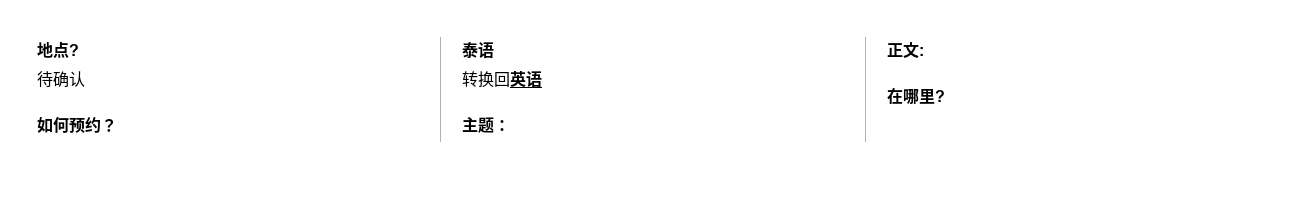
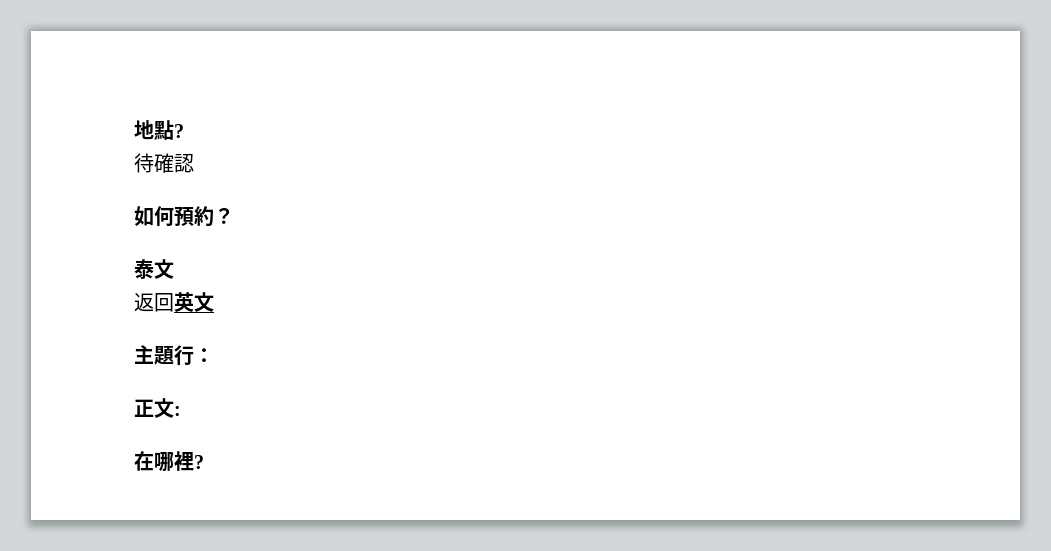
[53,41,69,58] 点 -> [154,120,174,140] 點
[53,71,85,88] 确认 -> [154,153,194,173] 確認
[69,117,101,133] 预约 -> [174,206,214,227] 預約
[478,42,494,59] [462,71,542,88] 语 // 转换回英语 -> [154,259,174,279] [134,292,214,312] 文 // 返回英文
[478,117,494,133] 题 -> [154,345,194,366] 題行
[919,89,935,104] 里 -> [174,451,194,471] 裡

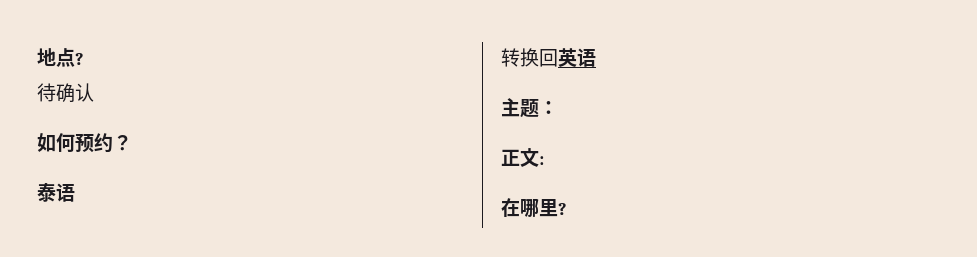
[154,120,174,140] 點 -> [56,48,75,67] 点
[154,153,194,173] 確認 -> [56,83,94,103] 确认
[174,206,214,227] 預約 -> [75,133,113,153] 预约
[154,259,174,279] [134,292,214,312] 文 // 返回英文 -> [56,183,75,202] [501,48,596,67] 语 // 转换回英语
[154,345,194,366] 題行 -> [520,99,539,118] 题
[174,451,194,471] 裡 -> [539,199,558,217] 里

